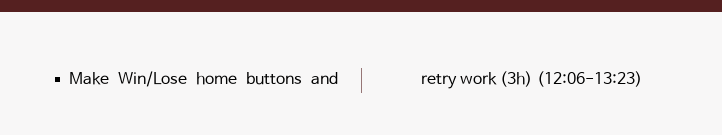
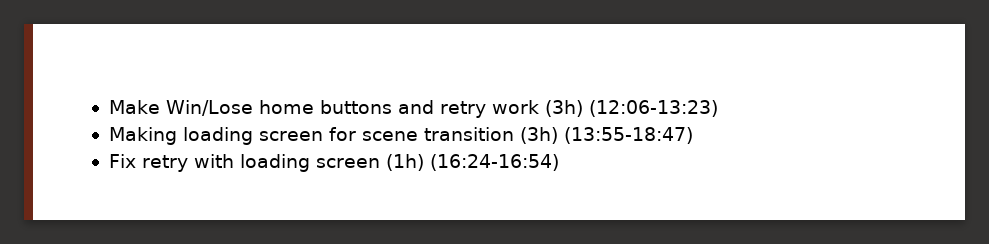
(642, 79) none -> [109,127,694,145] [109,154,560,172] // Making loading screen for scene transition (3h) (13:55-18:47) // Fix retry with loading screen (1h) (16:24-16:54)

